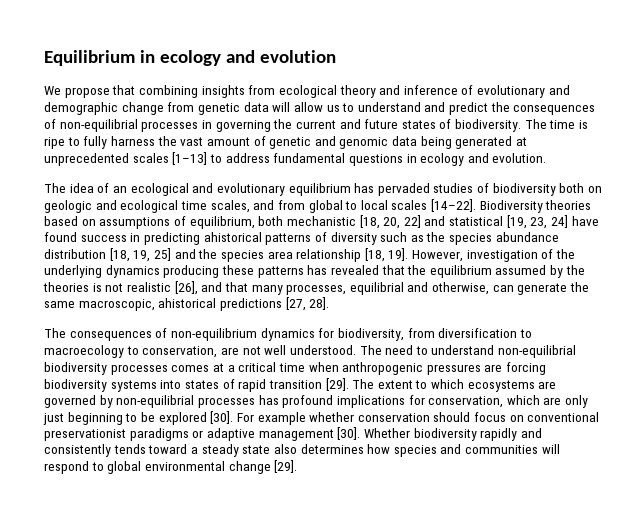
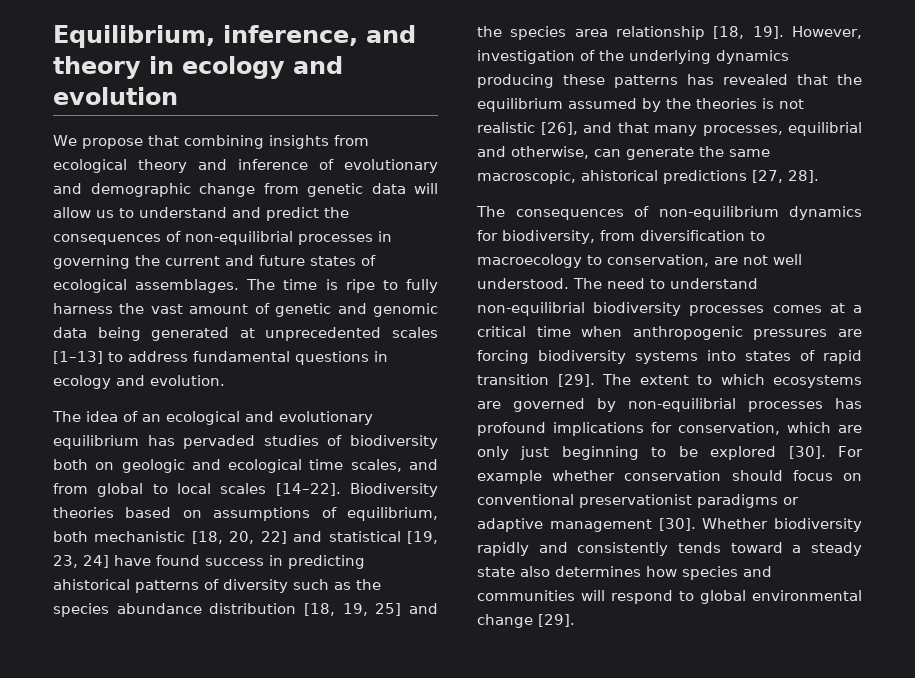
[44,50,135,66] Equilibrium -> [53,25,416,48] [53,56,141,79] Equilibrium, inference, and theory
[455,119,522,132] biodiversity. -> [53,279,240,293] ecological assemblages.

